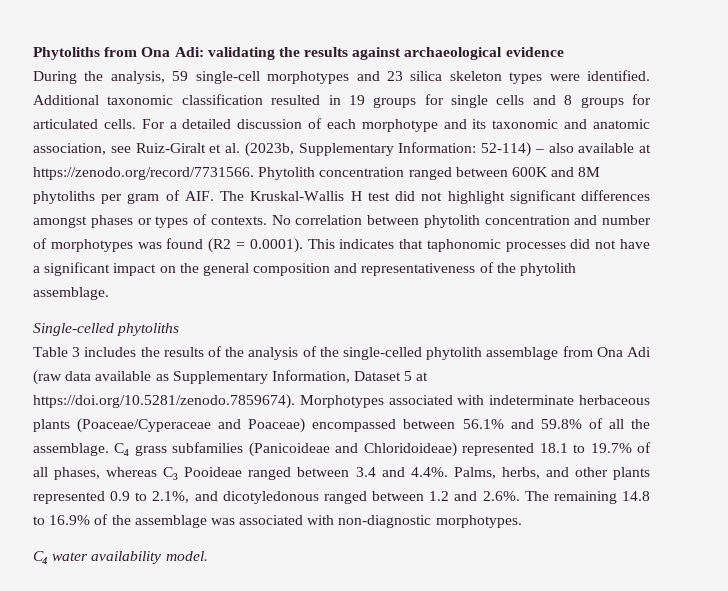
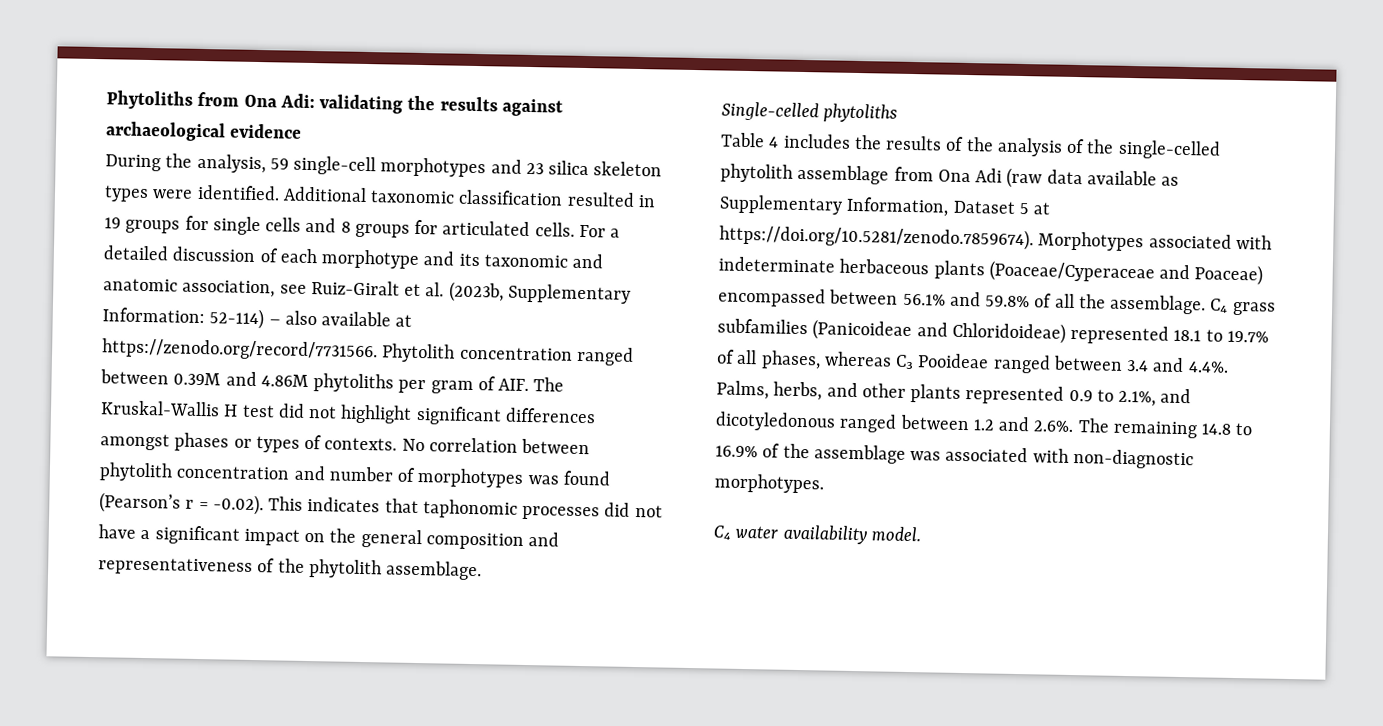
[511,167,601,177] 600K and 8M -> [173,371,309,387] 0.39M and 4.86M
[208,238,303,253] (R2 = 0.0001). -> [99,492,264,516] (Pearson’s r = -0.02).
[72,347,81,357] 3 -> [768,136,780,148] 4

